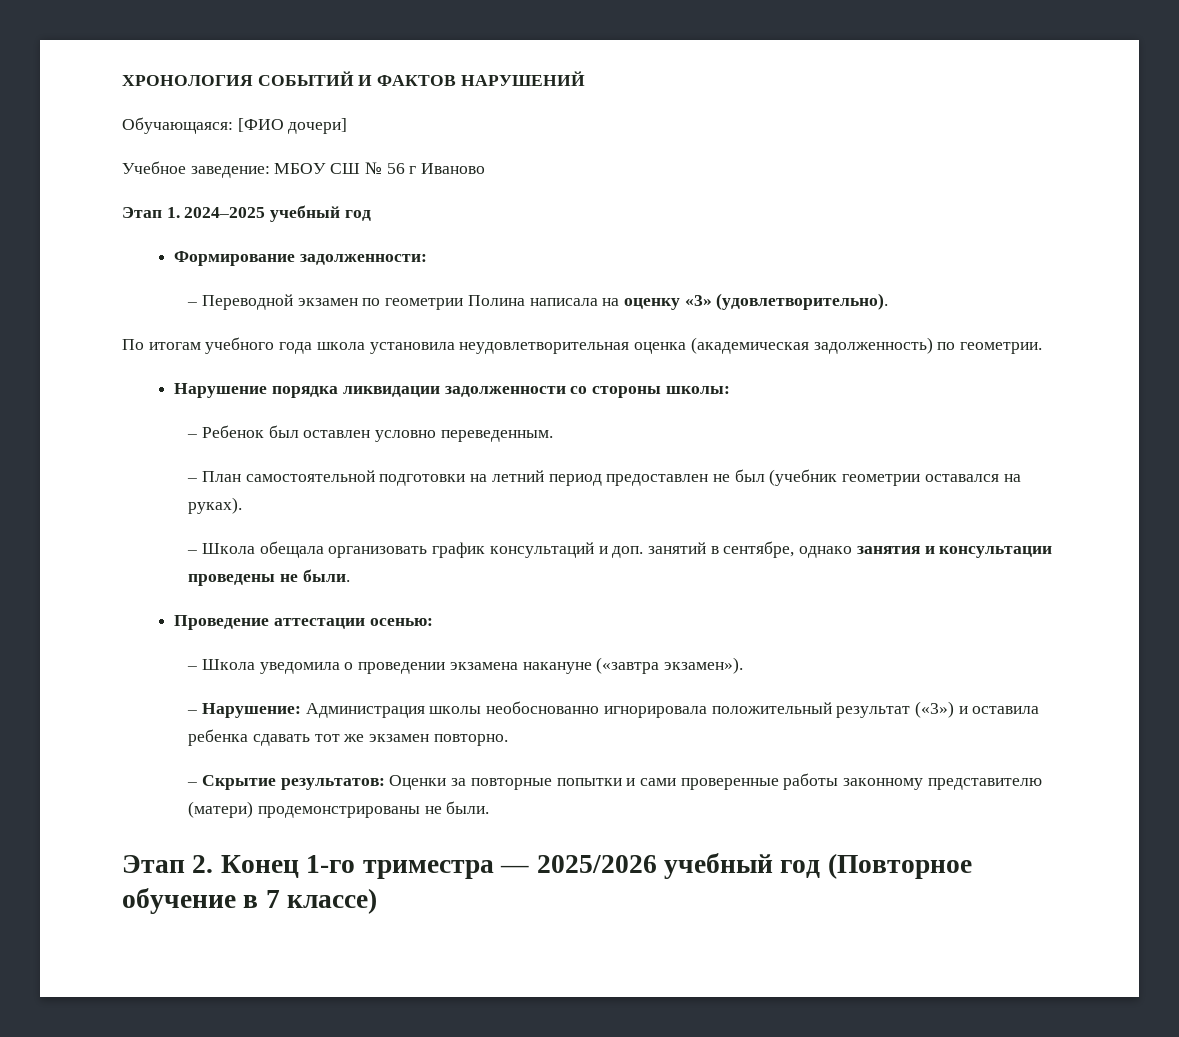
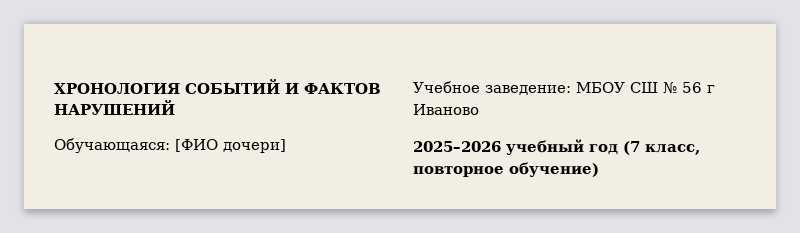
[122,205,371,222] [174,251,428,266] [187,293,889,310] [122,337,1042,354] [174,383,730,398] [187,425,553,442] [187,469,1021,486] [188,497,243,514] [187,541,1053,558] [188,569,350,586] [174,615,433,630] [187,657,744,674] [187,701,1040,718] [188,729,508,746] [187,773,1042,790] [188,801,490,818] [122,853,972,879] [122,888,378,914] Этап 1. 2024–2025 учебный год // Формирование задолженности: // – Переводной экзамен по геометрии Полина написала на оценку «3» (удовлетворительно). // По итогам учебного года школа установила неудовлетворительная оценка (академическая задолженность) по геометрии. // Нарушение порядка ликвидации задолженности со стороны школы: // – Ребенок был оставлен условно переведенным. // – План самостоятельной подготовки на летний период предоставлен не был (учебник геометрии оставался на руках). // – Школа обещала организовать график консультаций и доп. занятий в сентябре, однако занятия и консультации проведены не были. // Проведение аттестации осенью: // – Школа уведомила о проведении экзамена накануне («завтра экзамен»). // – Нарушение: Администрация школы необоснованно игнорировала положительный результат («3») и оставила ребенка сдавать тот же экзамен повторно. // – Скрытие результатов: Оценки за повторные попытки и сами проверенные работы законному представителю (матери) продемонстрированы не были. // Этап 2. Конец 1-го триместра — 2025/2026 учебный год (Повторное обучение в 7 классе) -> [413,139,700,155] [413,162,599,177] 2025–2026 учебный год (7 класс, повторное обучение)

